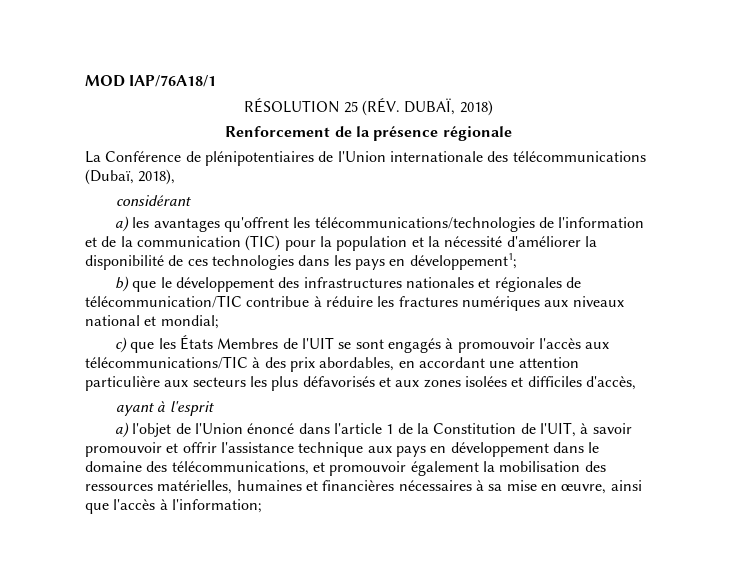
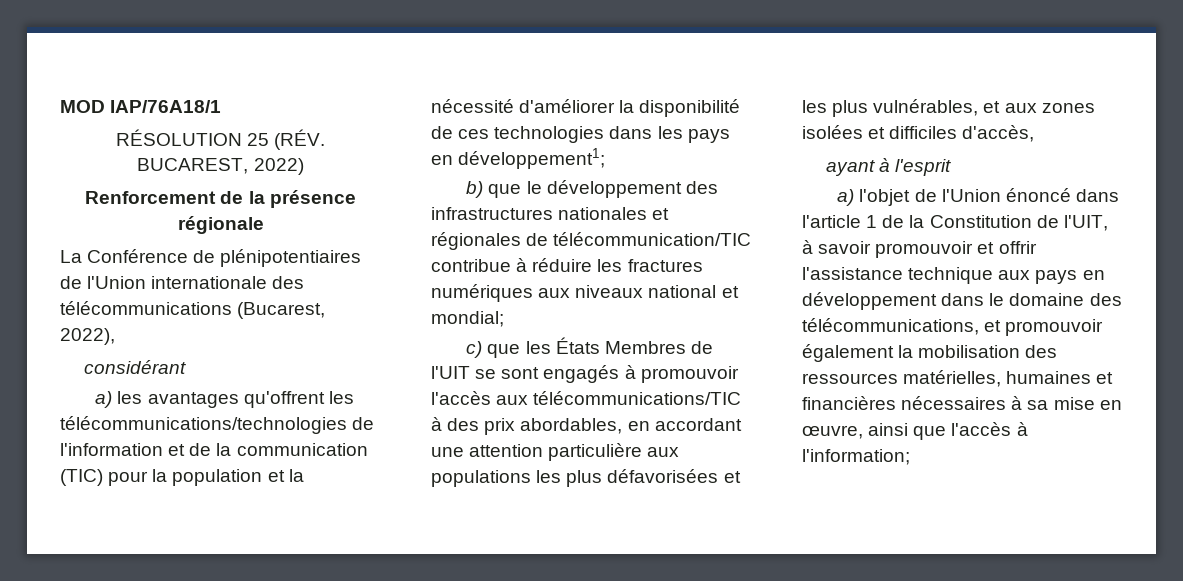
[404,98,493,116] DUBAÏ, 2018) -> [137,158,304,175] BUCAREST, 2022)
[85,169,176,185] (Dubaï, 2018), -> [237,302,326,319] [60,328,115,345] (Bucarest, 2022),
[192,376,375,391] secteurs les plus défavorisés -> [431,469,741,487] [802,99,979,117] populations les plus défavorisées et les plus vulnérables,

